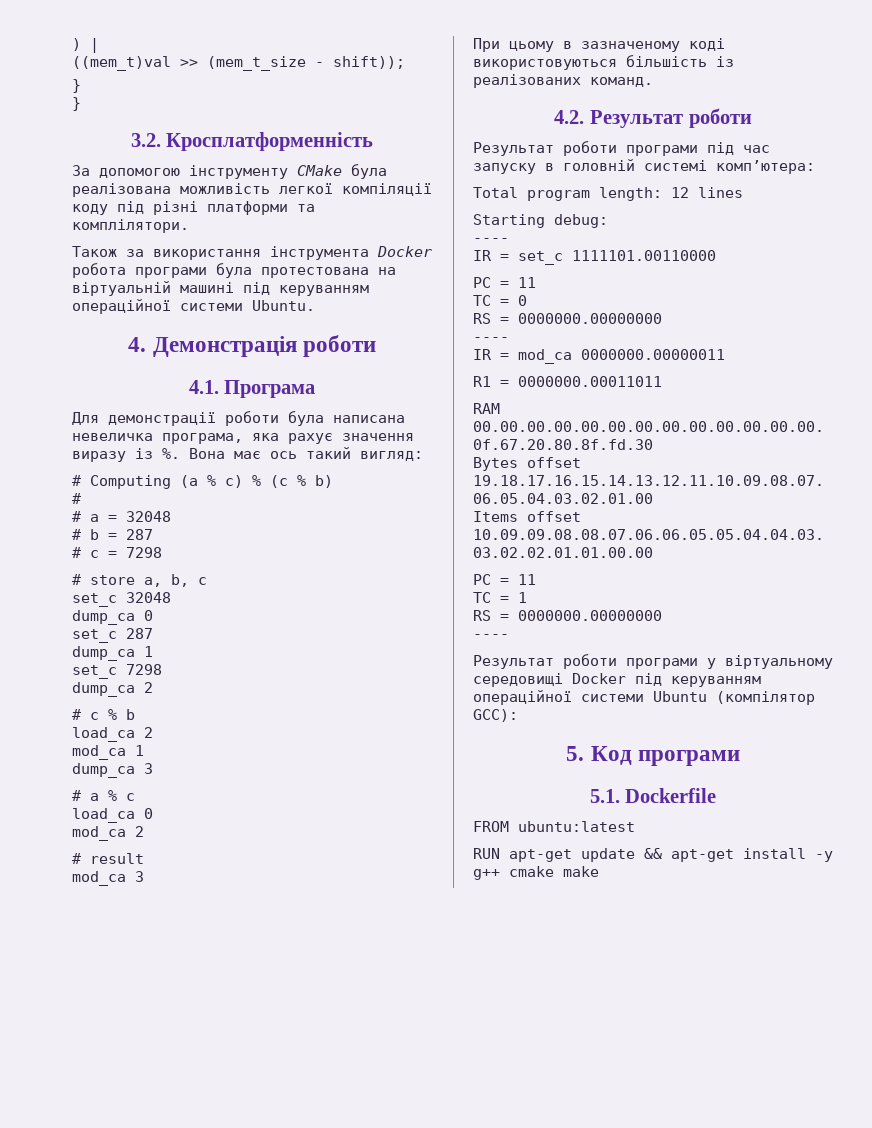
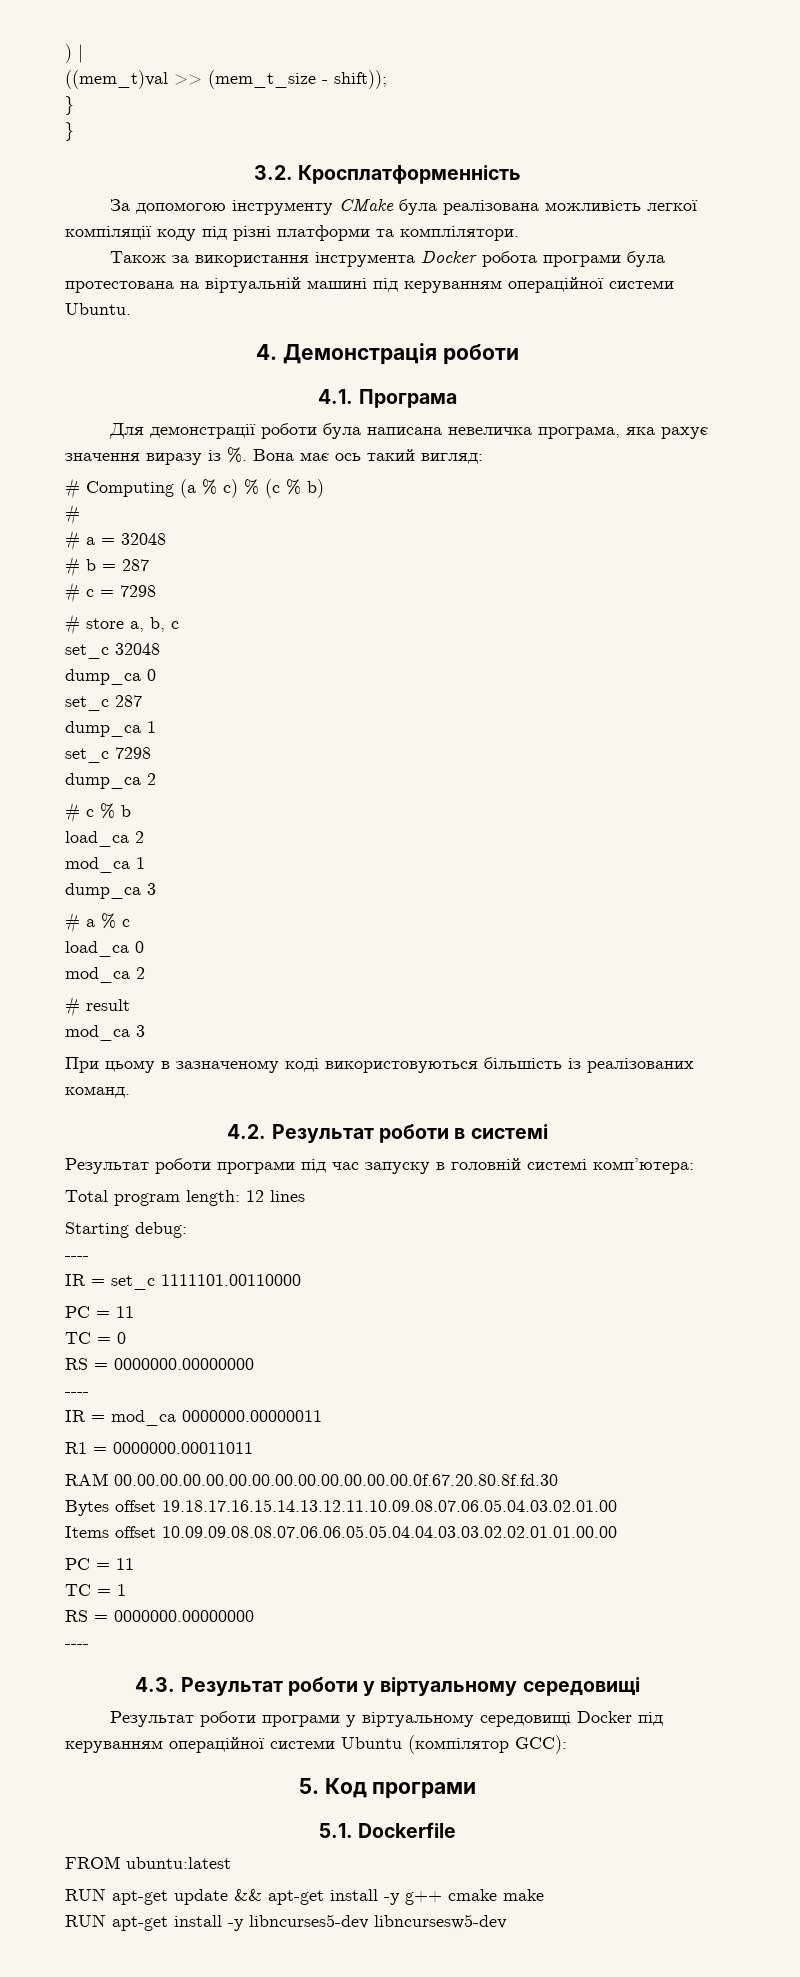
(752, 118) none -> [454,1124,548,1139] в системі
(509, 636) none -> [135,1677,640,1696] // 4.3. Результат роботи у віртуальному середовищі
(599, 871) none -> [65,1914,507,1931] // RUN apt-get install -y libncurses5-dev libncursesw5-dev

